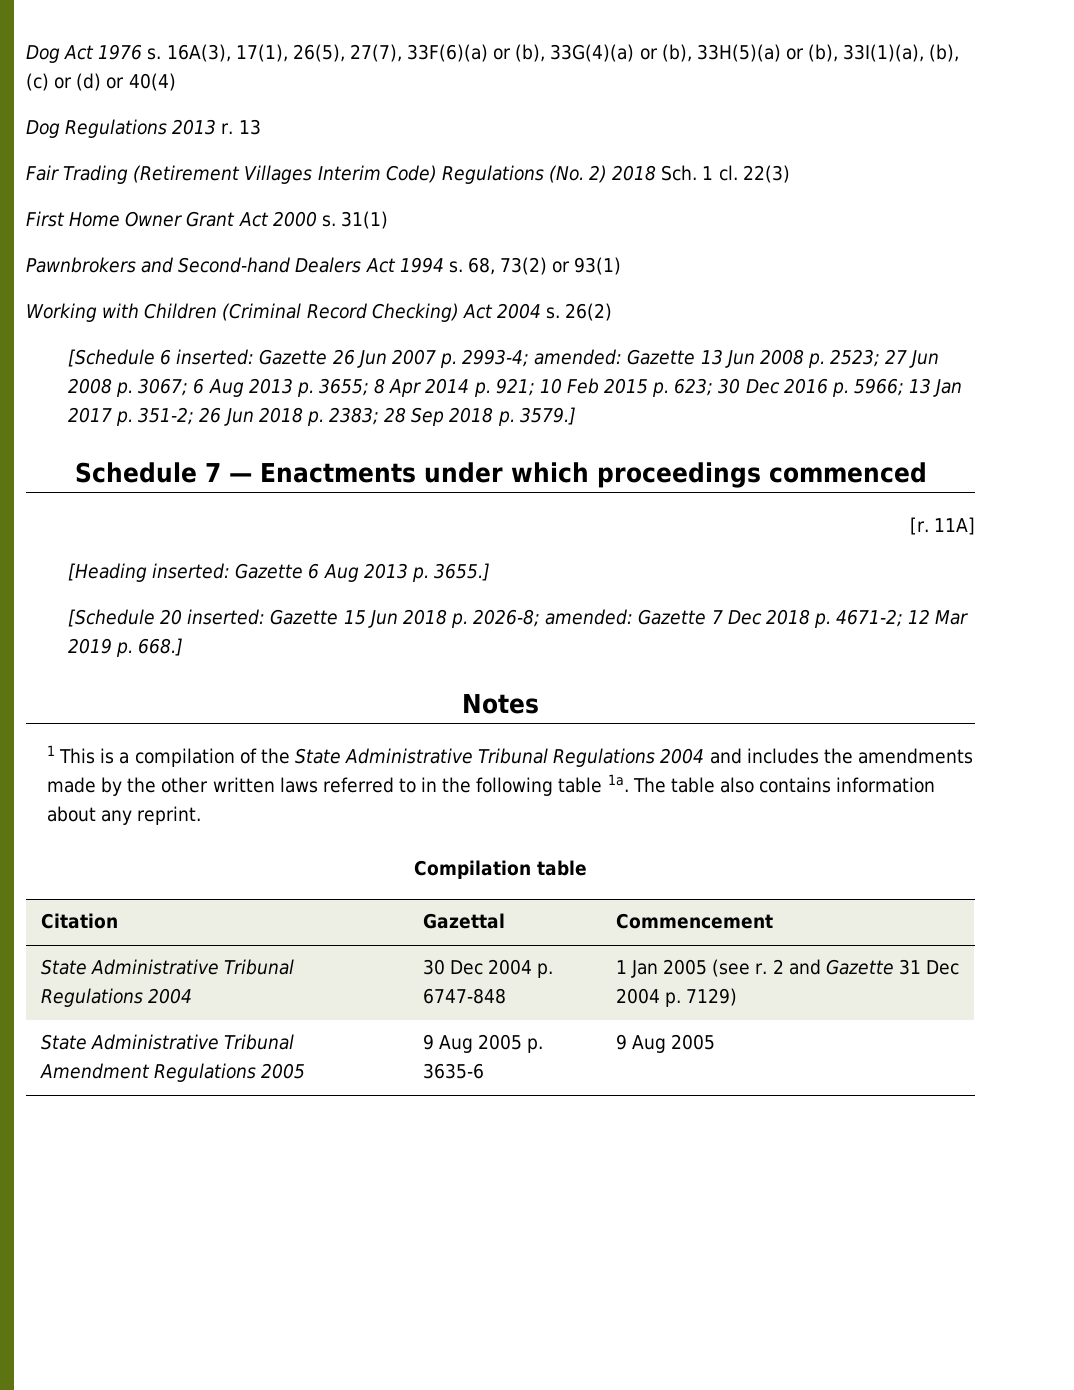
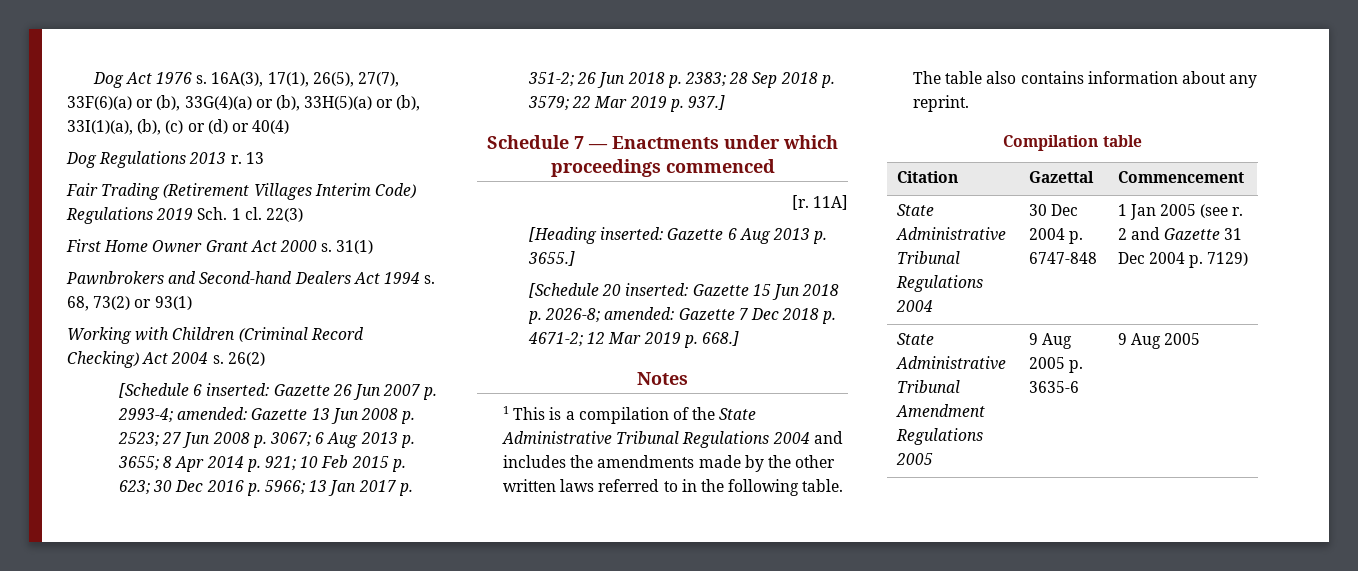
[548,165,657,183] (No. 2) 2018 -> [156,208,194,220] 2019
[519,407,576,425] 3579.] -> [528,95,726,112] 3579; 22 Mar 2019 p. 937.]
[558,774,629,793] table 1a. -> [802,479,844,492] table.

